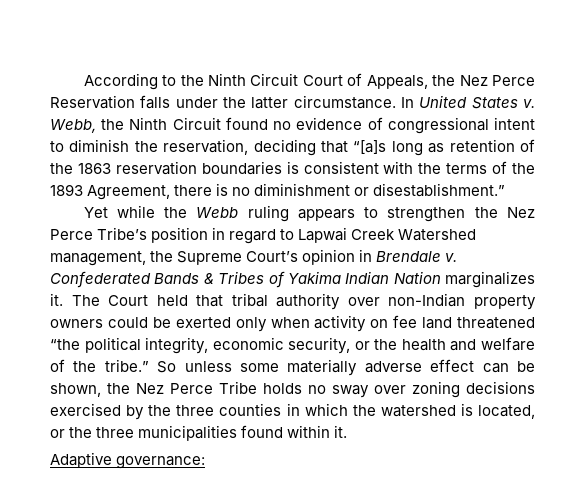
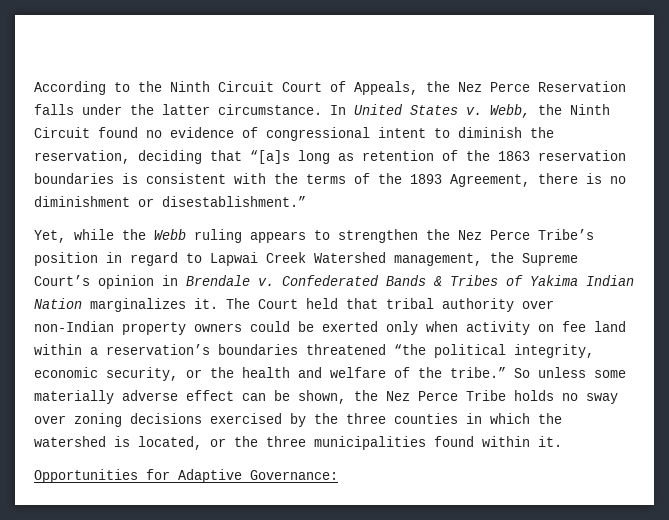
[83,207,108,218] Yet -> [34,230,66,243] Yet,
(453, 323) none -> [34,344,298,355] within a reservation’s boundaries
[50,452,206,469] Adaptive governance: -> [34,469,338,483] Opportunities for Adaptive Governance:

